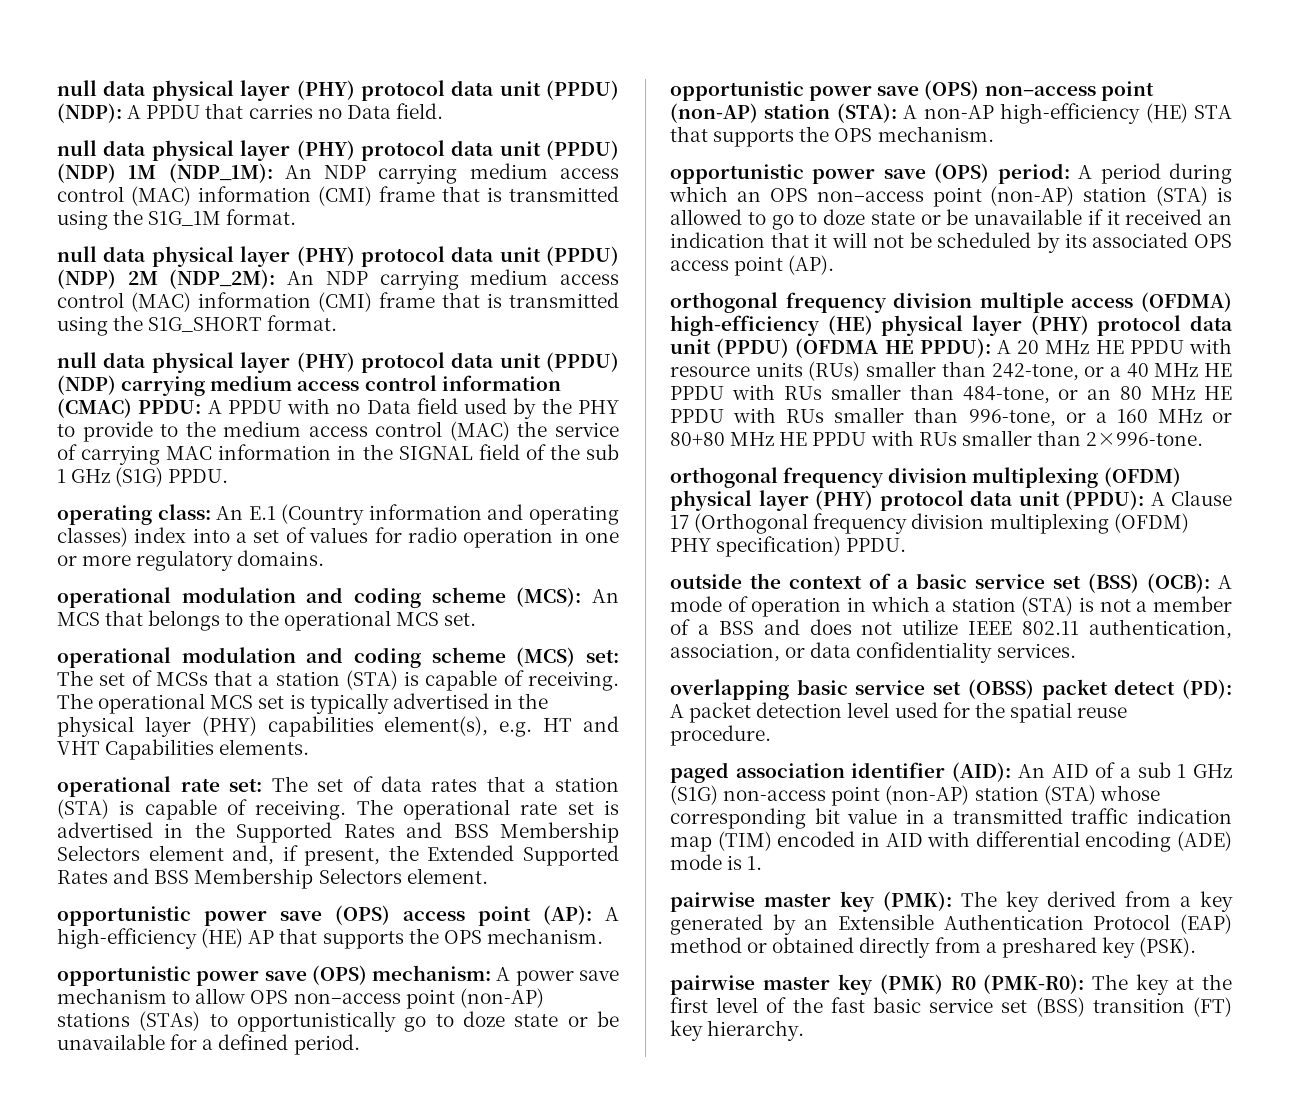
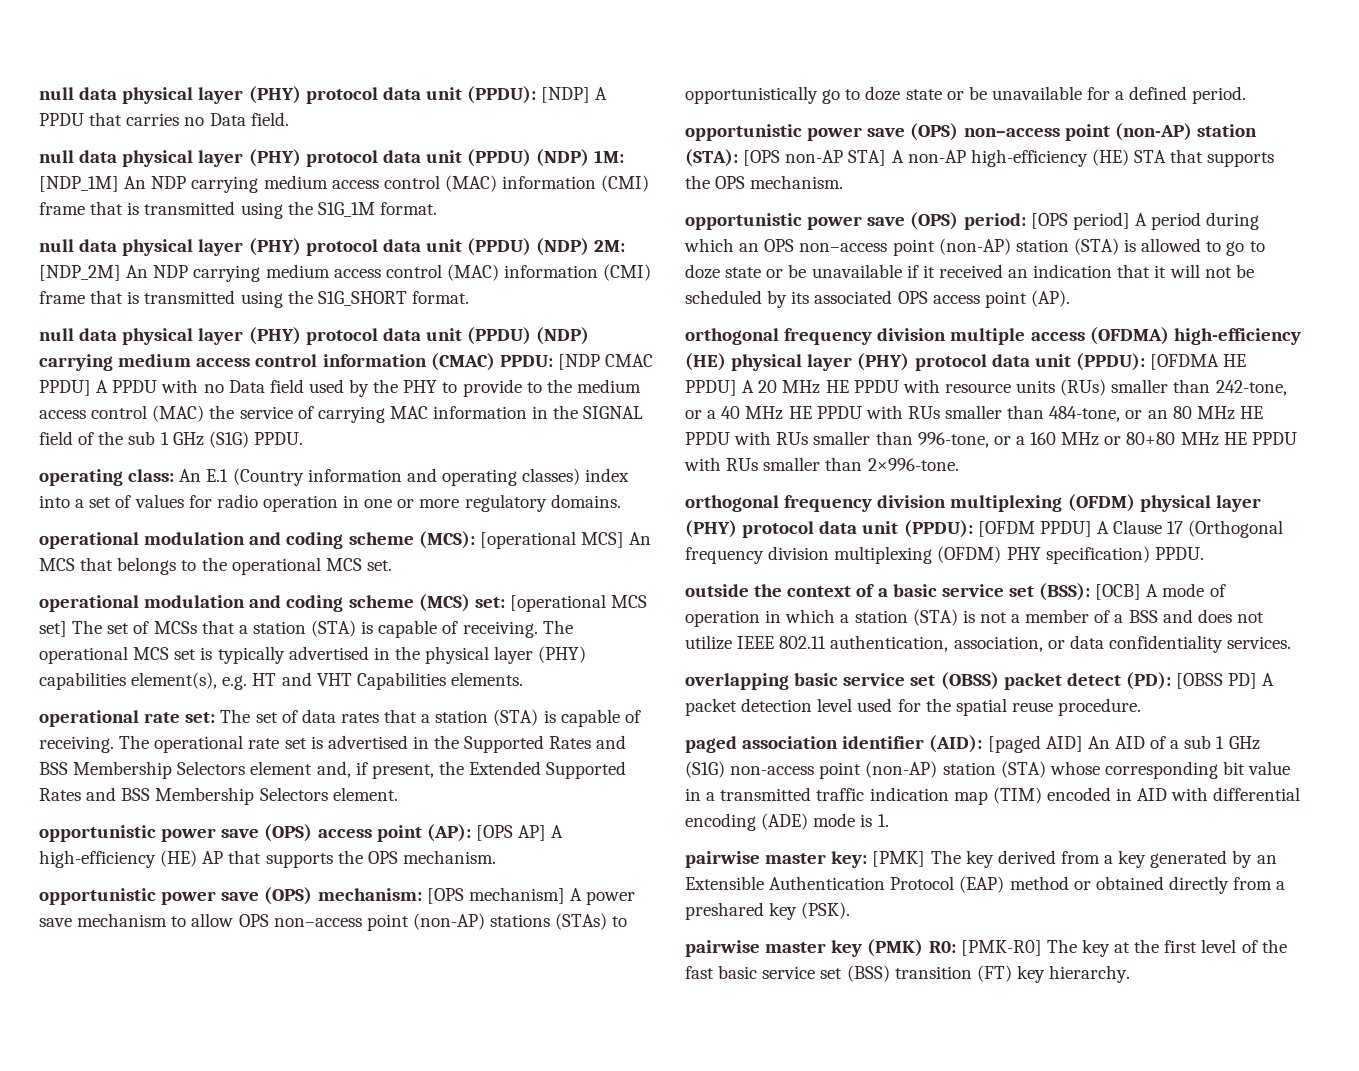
[57,80,619,101] [57,103,122,123] null data physical layer (PHY) protocol data unit (PPDU) (NDP): -> [39,86,591,104] null data physical layer (PHY) protocol data unit (PPDU): [NDP]
[128,163,273,183] 1M (NDP_1M): -> [594,150,625,163] [39,176,119,192] 1M: [NDP_1M]
[127,269,276,289] 2M (NDP_2M): -> [594,240,626,252] [39,265,121,281] 2M: [NDP_2M]
(202, 407) none -> [557,354,654,370] [39,380,91,396] [NDP CMAC PPDU]
(582, 597) none -> [479,531,624,549] [operational MCS]
(620, 656) none -> [509,594,648,612] [39,621,67,637] [operational MCS set]
(592, 915) none -> [475,825,547,841] [OPS AP]
(492, 973) none -> [426,887,565,904] [OPS mechanism]
(897, 113) none -> [743,150,887,166] [OPS non-AP STA]
(1070, 173) none -> [1030,212,1130,230] [OPS period]
[716,338,991,358] (PPDU) (OFDMA HE PPDU): -> [1075,353,1247,371] [685,380,737,396] (PPDU): [OFDMA HE PPDU]
(1144, 500) none -> [977,521,1092,537] [OFDM PPDU]
[1088,573,1210,593] (BSS) (OCB): -> [1039,583,1142,601] (BSS): [OCB]
(1232, 689) none -> [1176,673,1258,689] [OBSS PD]
(1012, 772) none -> [987,735,1083,753] [paged AID]
[840,891,952,912] key (PMK): -> [831,851,926,868] key: [PMK]
[950,974,1085,994] R0 (PMK-R0): -> [928,940,1042,956] R0: [PMK-R0]

